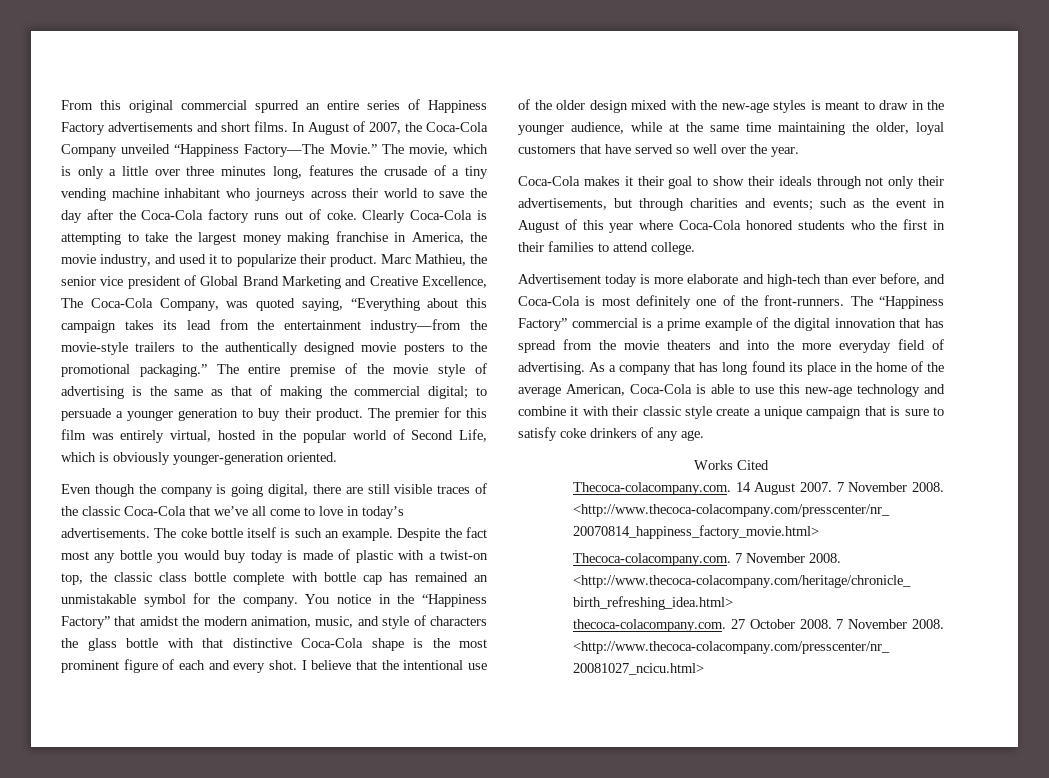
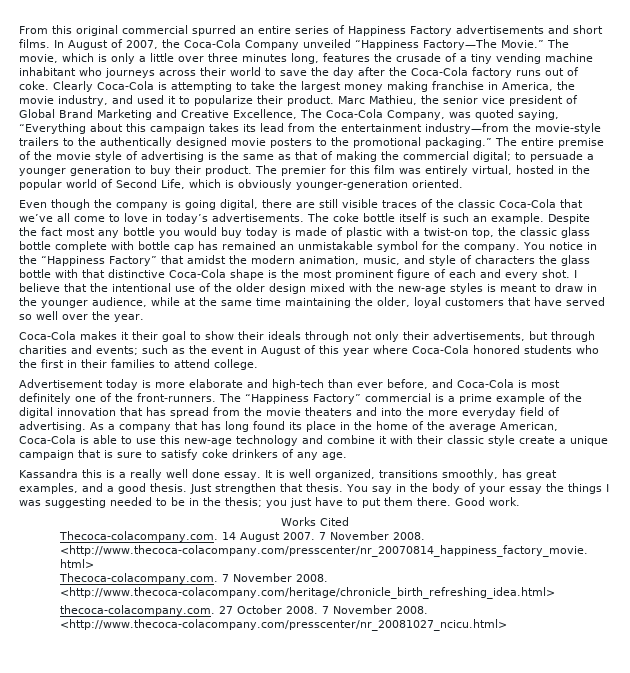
[159,572,188,582] class -> [561,227,590,238] glass
(704, 435) none -> [19,469,557,480] [19,483,609,494] [19,497,520,508] // Kassandra this is a really well done essay. It is well organized, transitions smoothly, has great examples, and a good thesis. Just strengthen that thesis. You say in the body of your essay the things I was suggesting needed to be in the thesis; you just have to put them there. Good work.

